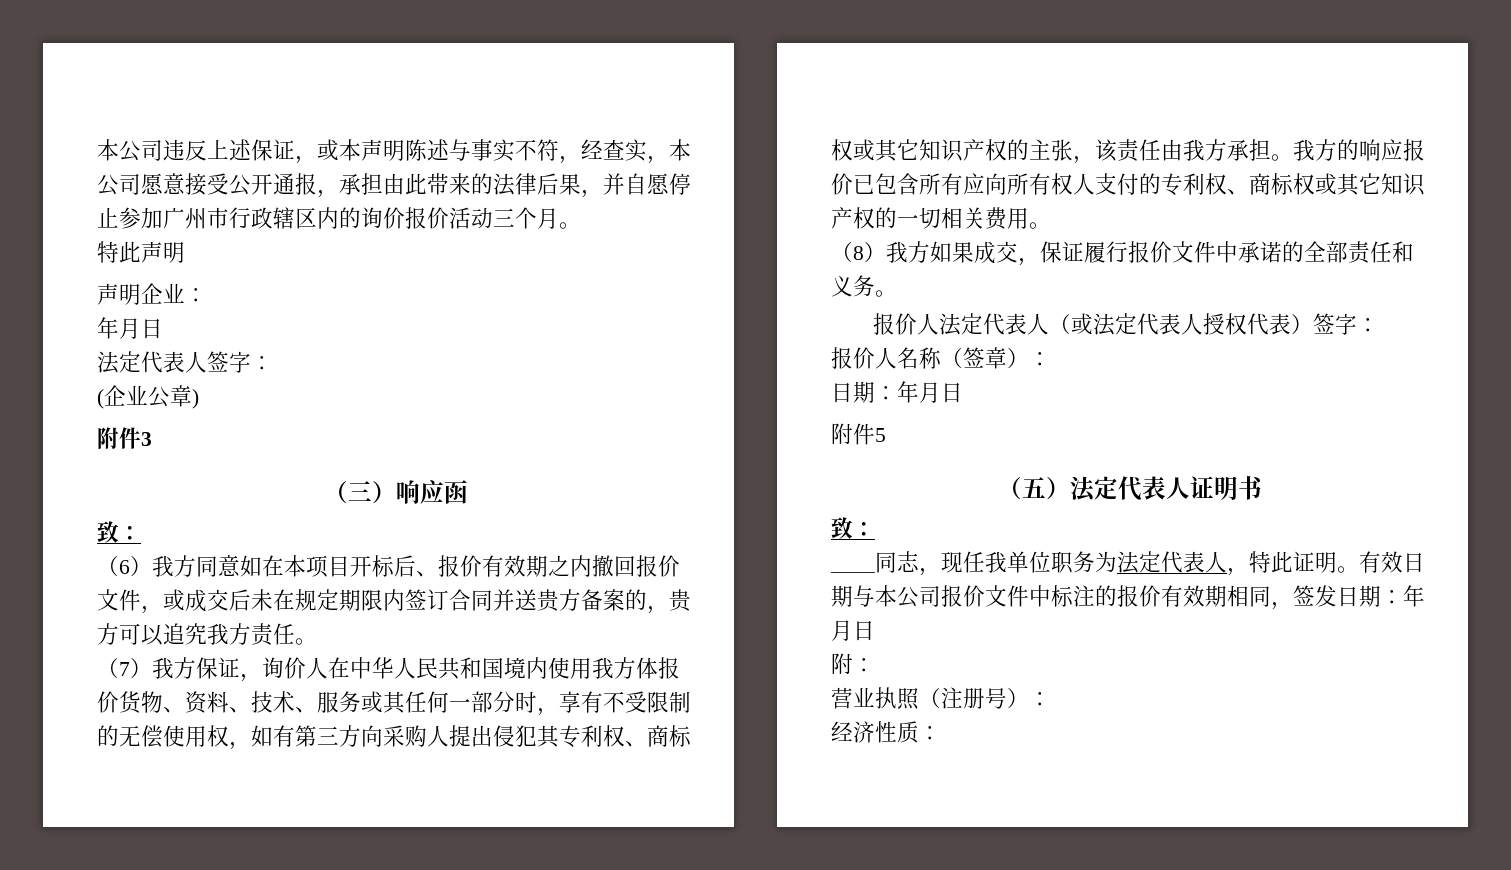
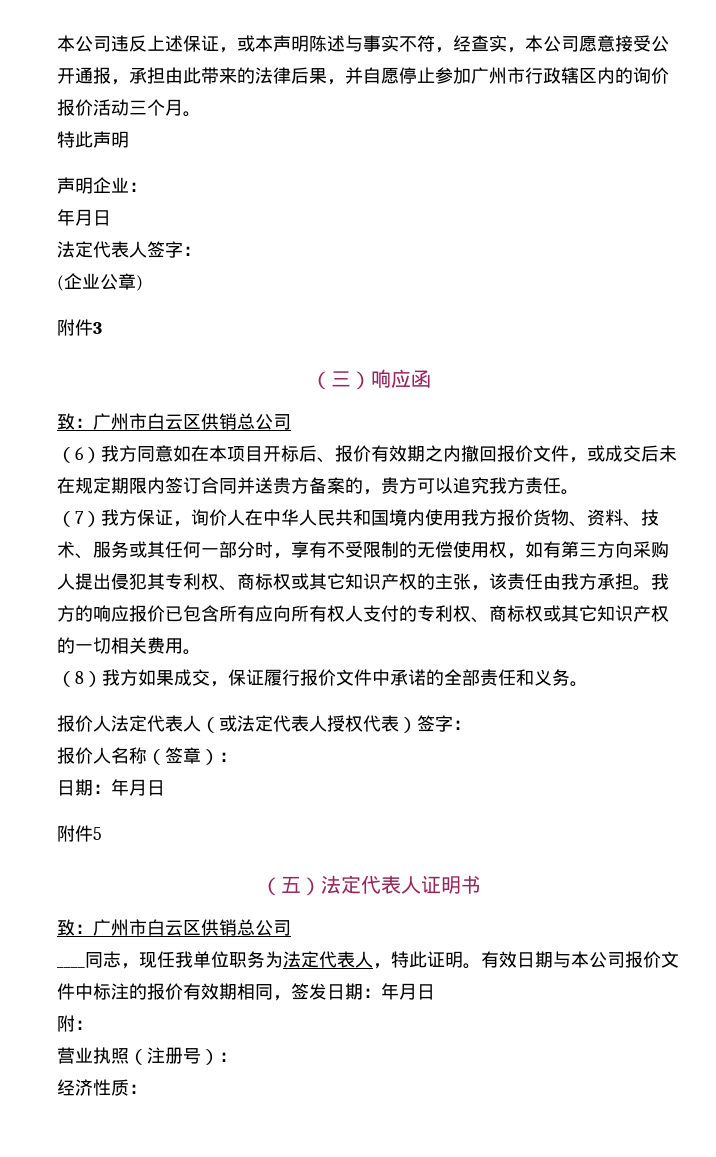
(141, 533) none -> [93,413,291,430] 广州市白云区供销总公司
[636,657,658,679] 体 -> (497, 517) none
(875, 529) none -> [93,919,291,936] 广州市白云区供销总公司

